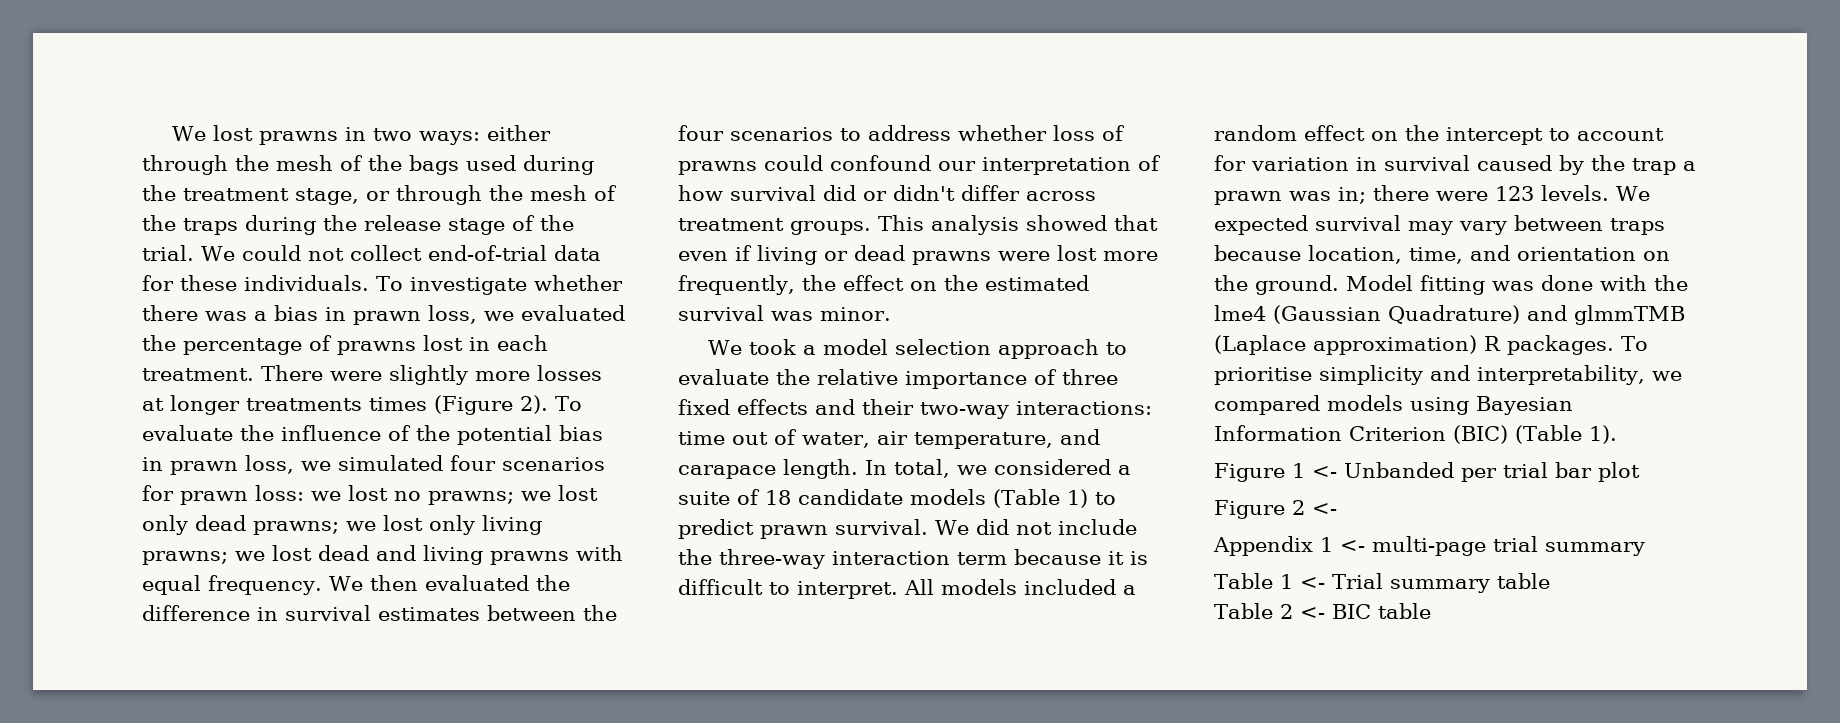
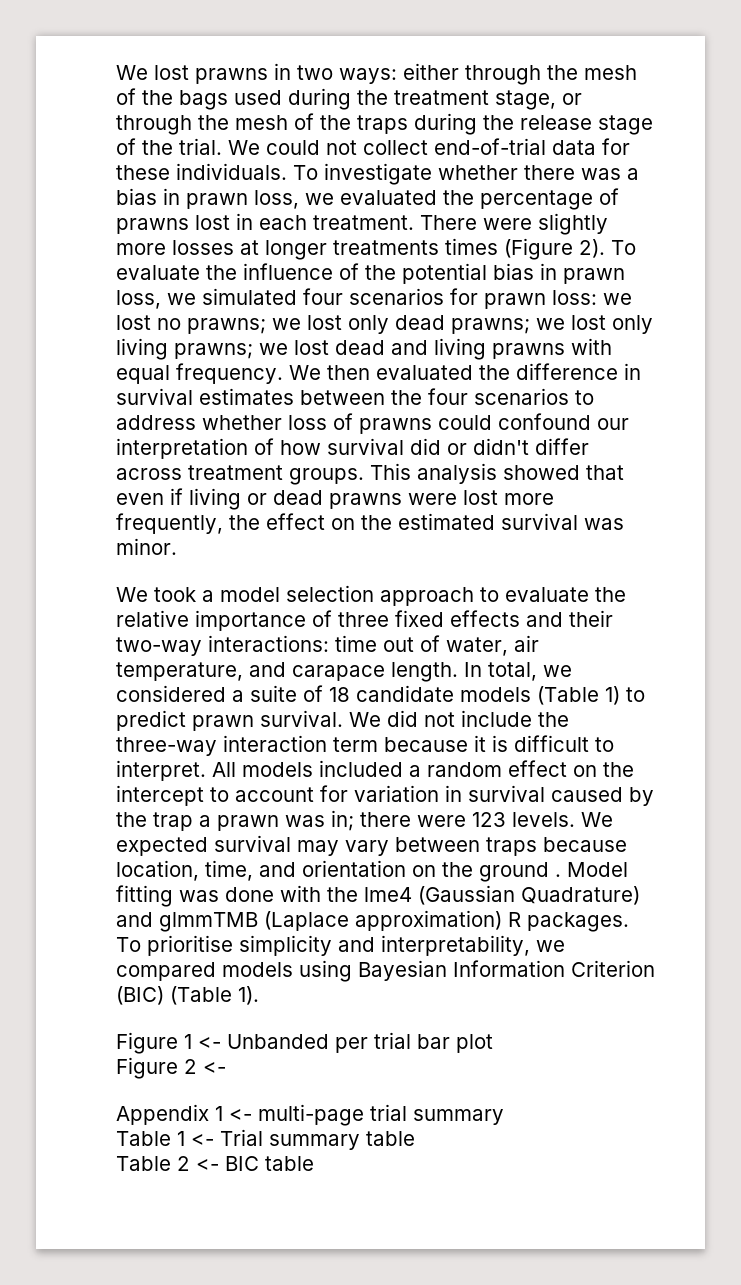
[1255,275,1339,295] ground. -> [479,862,561,882] ground .

